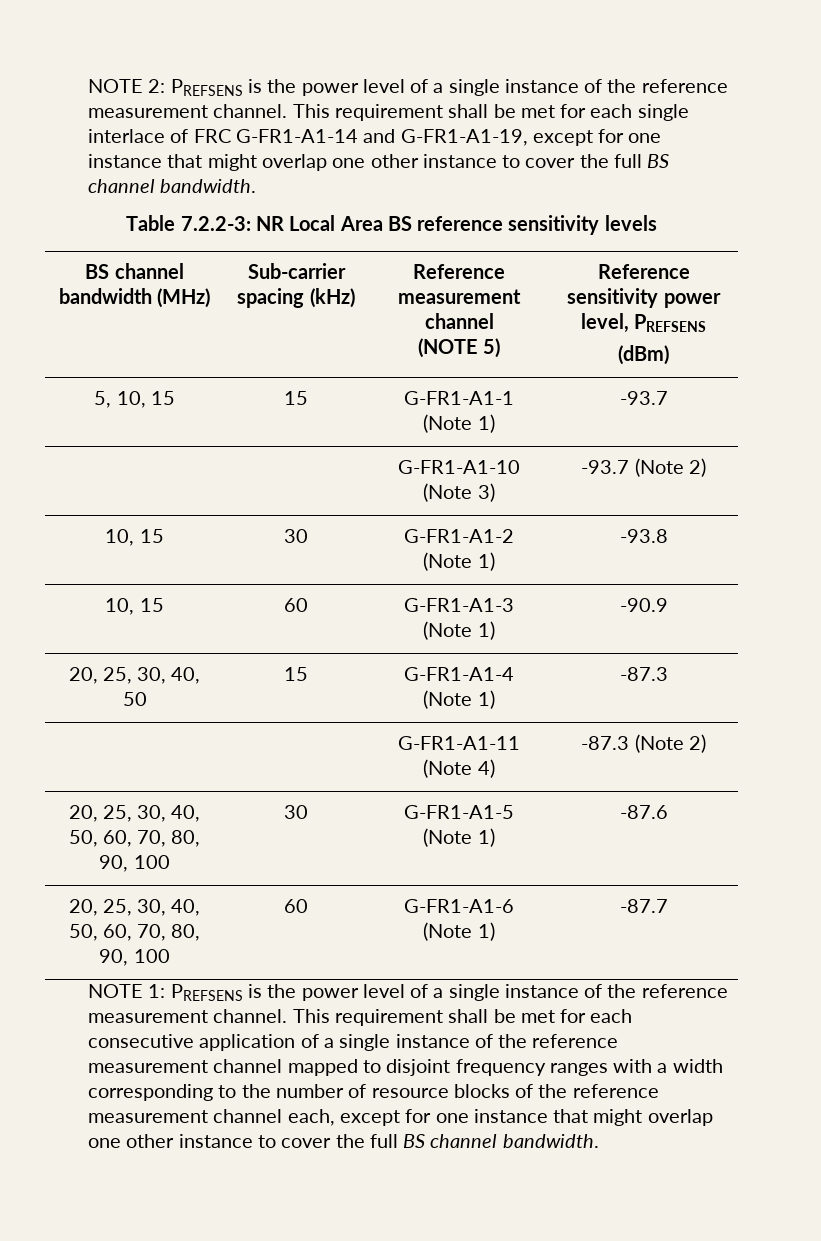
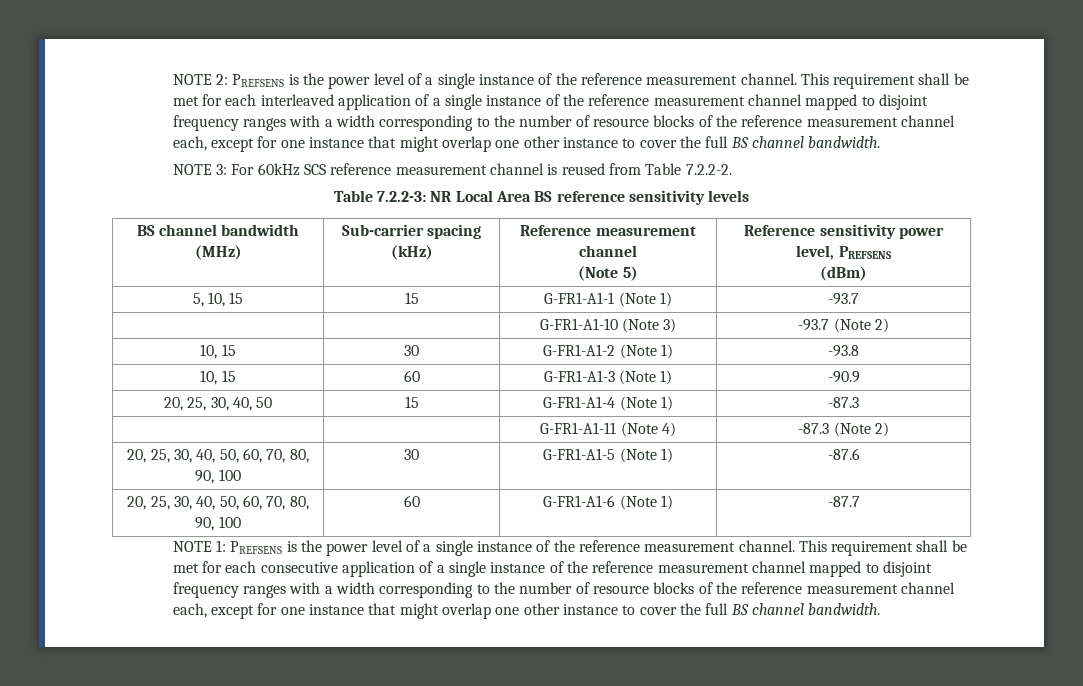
[637,104,689,121] [88,129,528,146] single interlace of FRC G-FR1-A1-14 and G-FR1-A1-19, -> [260,94,928,110] [172,115,955,131] [172,136,207,151] interleaved application of a single instance of the reference measurement channel mapped to disjoint frequency ranges with a width corresponding to the number of resource blocks of the reference measurement channel each,
(257, 186) none -> [172,163,732,176] // NOTE 3: For 60kHz SCS reference measurement channel is reused from Table 7.2.2-2.
[417,338,478,358] (NOTE -> [578,266,619,281] (Note

